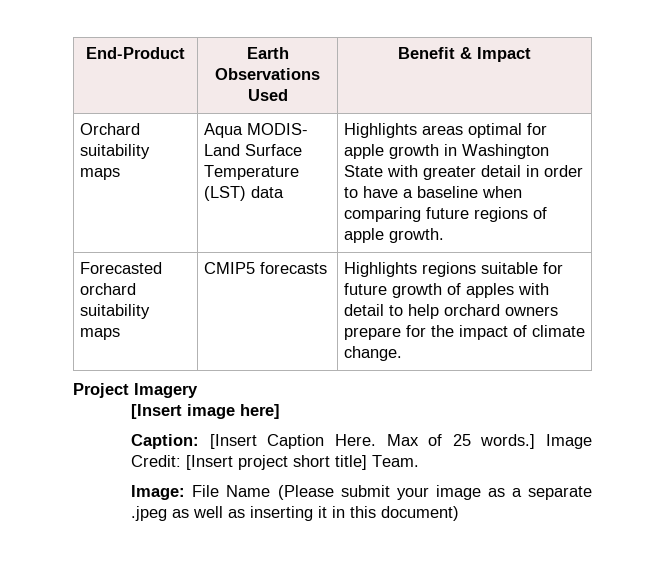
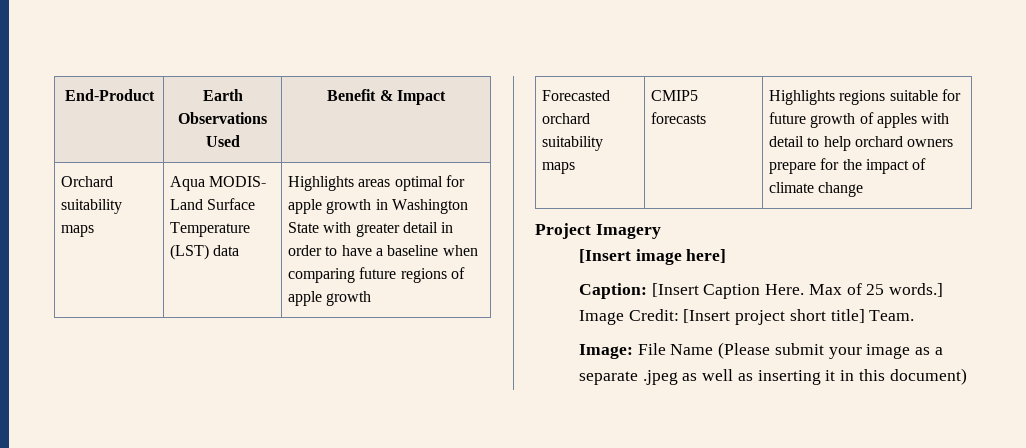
[388,228,444,243] growth. -> [326,291,372,306] growth
[343,346,402,361] change. -> [818,182,864,197] change

